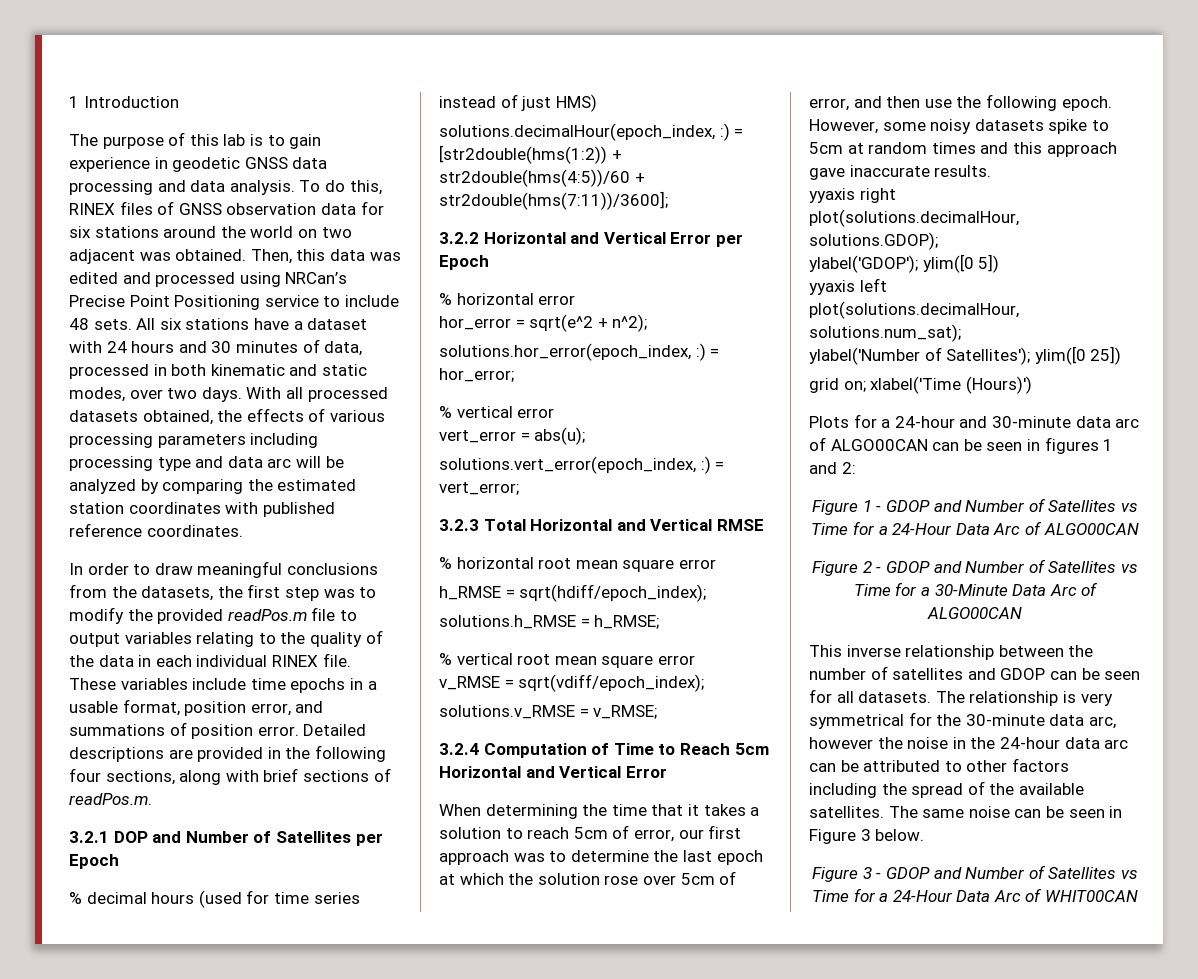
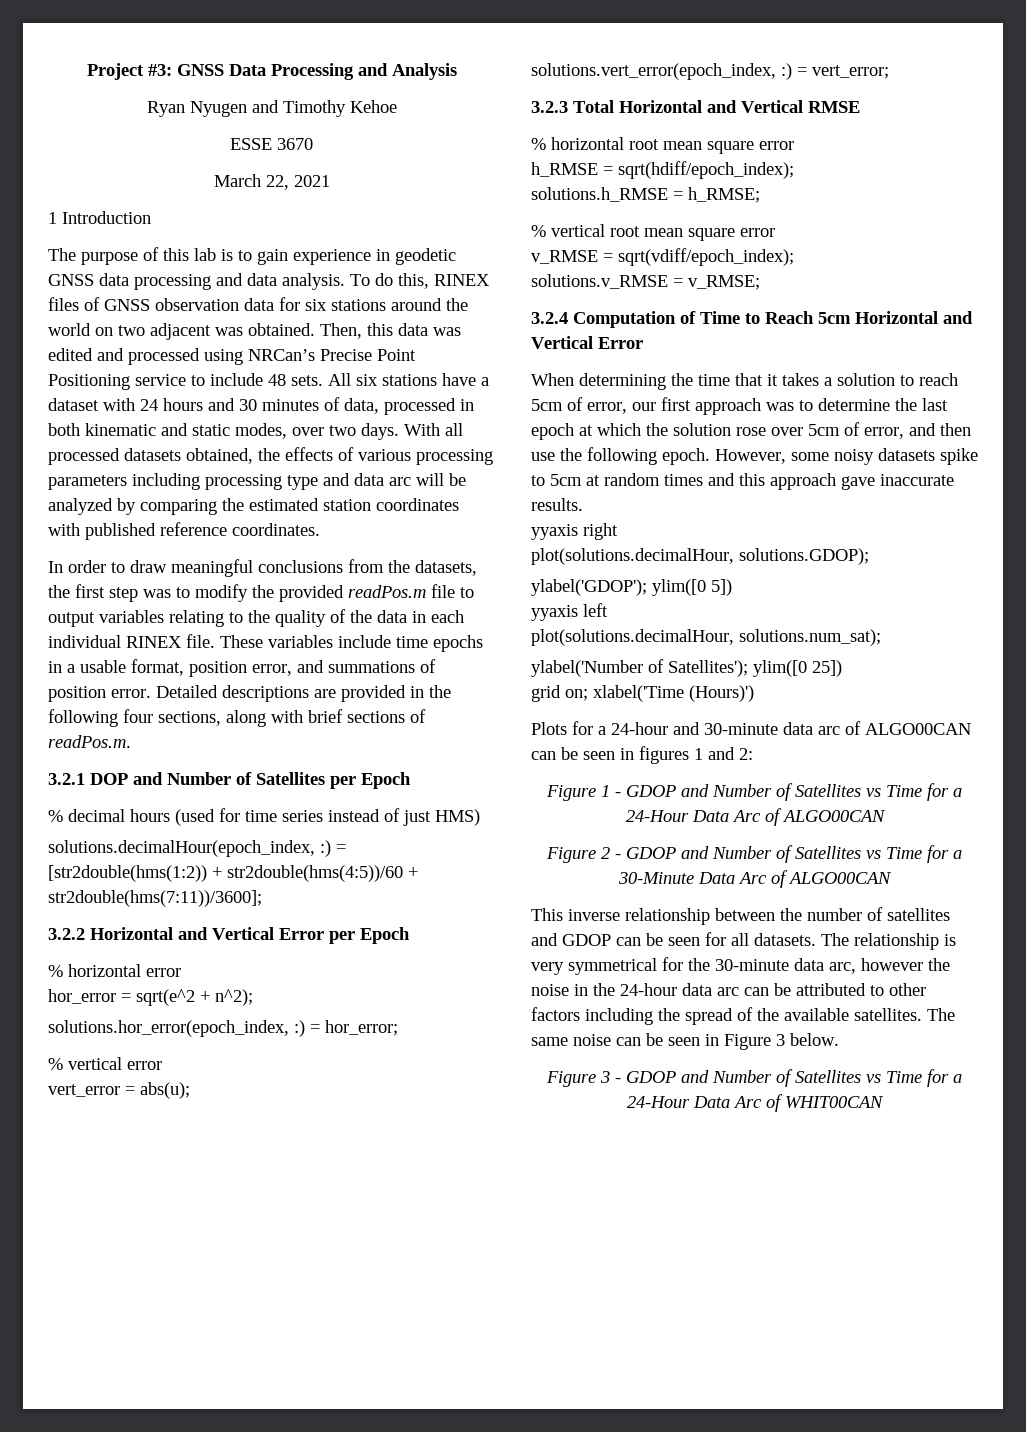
(69, 102) none -> [86,63,457,80] [146,100,397,117] [230,138,313,150] [213,174,330,190] Project #3: GNSS Data Processing and Analysis // Ryan Nyugen and Timothy Kehoe // ESSE 3670 // March 22, 2021 //

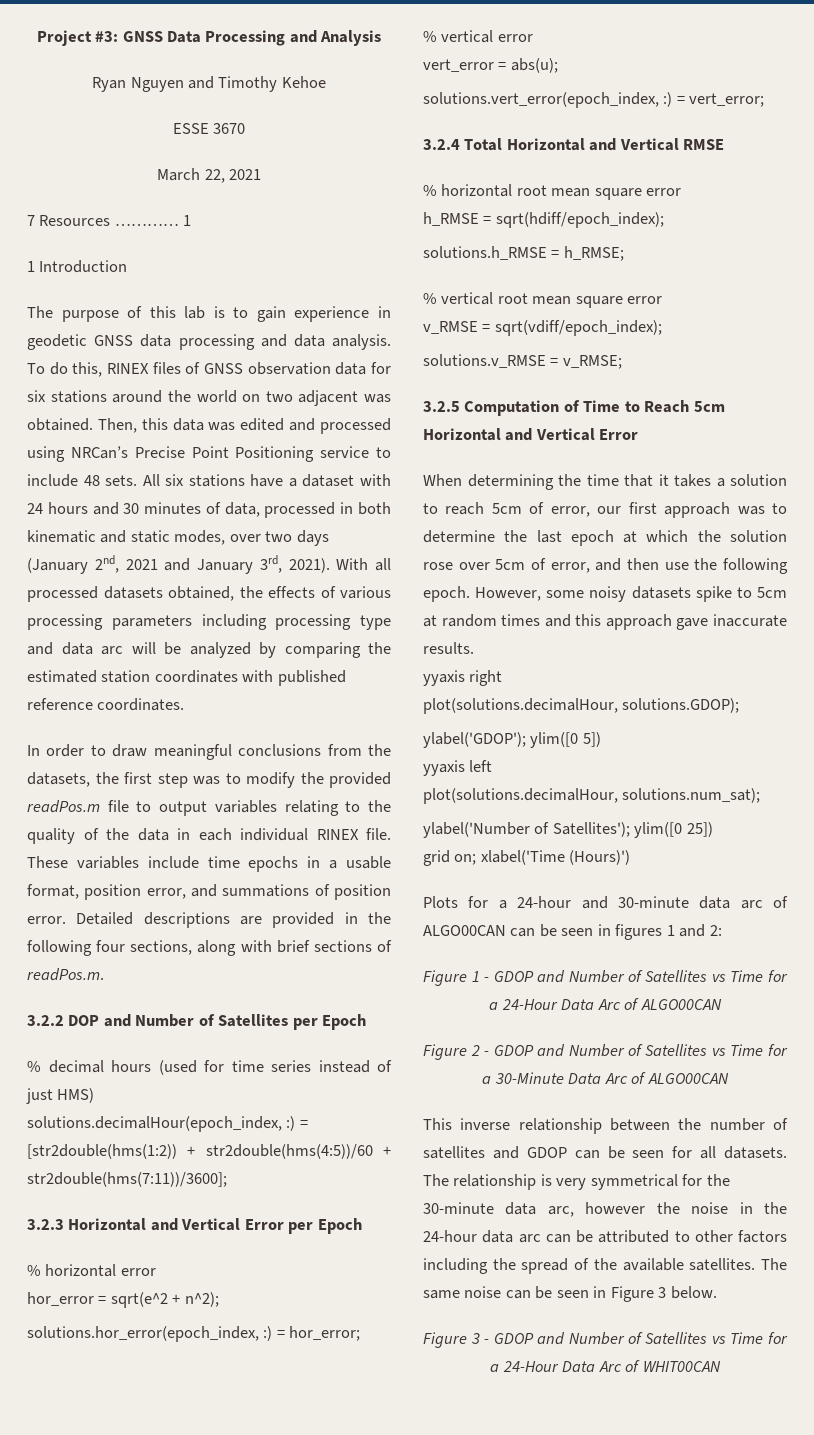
[189,101,247,117] Nyugen -> [130,77,184,92] Nguyen
(330, 181) none -> [27,215,192,226] // 7 Resources ………… 1
[361,423,399,440] days. -> [296,530,329,546] [27,555,330,574] days (January 2nd, 2021 and January 3rd, 2021).
[48,773,85,785] 3.2.1 -> [27,1015,64,1026] 3.2.2
[48,928,85,940] 3.2.2 -> [27,1219,64,1230] 3.2.3
[531,101,568,113] 3.2.3 -> [423,139,460,150] 3.2.4
[531,312,568,324] 3.2.4 -> [423,401,460,412] 3.2.5

